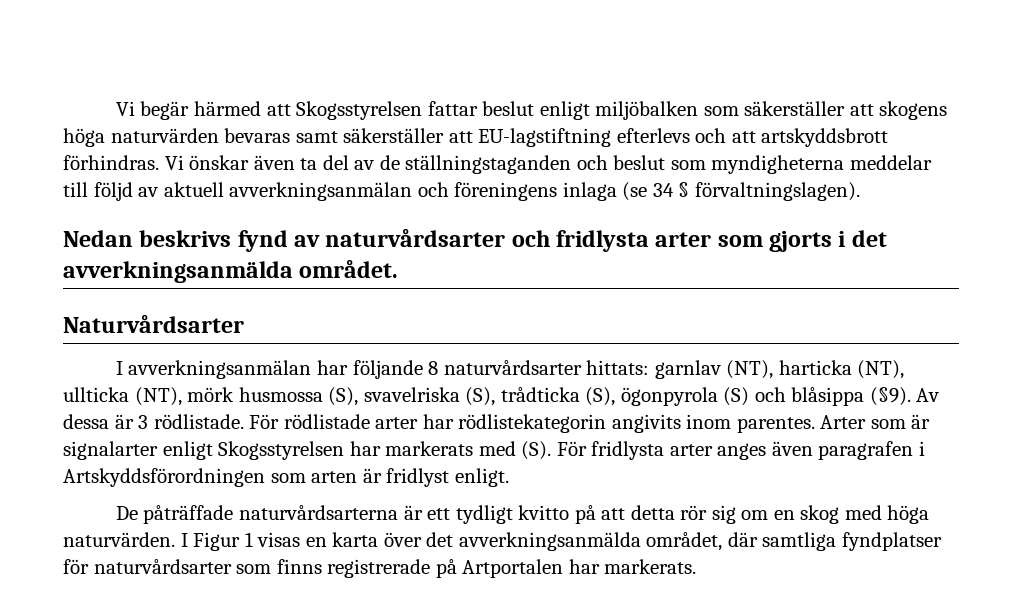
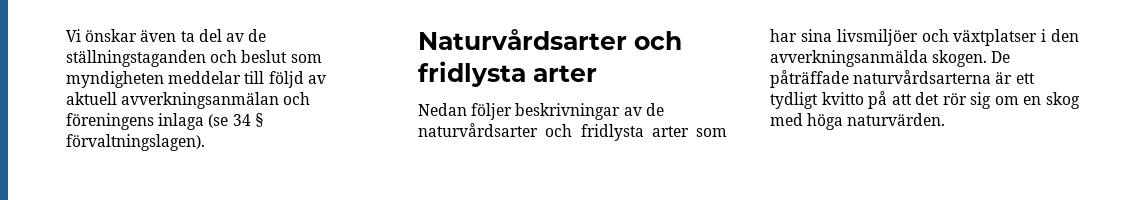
[115,101,948,120] [63,128,889,147] [63,155,184,170] Vi begär härmed att Skogsstyrelsen fattar beslut enligt miljöbalken som säkerställer att skogens höga naturvärden bevaras samt säkerställer att EU-lagstiftning efterlevs och att artskyddsbrott förhindras. Vi -> [66,29,81,42] Vi
[711,155,845,174] myndigheterna -> [66,71,164,88] myndigheten
[63,230,321,252] Nedan beskrivs fynd av -> [418,29,682,50] [418,61,597,87] [418,103,664,120] Naturvårdsarter och fridlysta arter // Nedan följer beskrivningar av de
[769,230,887,252] [63,259,399,283] [63,314,244,333] [115,360,905,379] [63,387,940,406] [63,414,931,433] [63,441,925,460] [63,468,509,487] gjorts i det avverkningsanmälda området. // Naturvårdsarter // I avverkningsanmälan har följande 8 naturvårdsarter hittats: garnlav (NT), harticka (NT), ullticka (NT), mörk husmossa (S), svavelriska (S), trådticka (S), ögonpyrola (S) och blåsippa (§9). Av dessa är 3 rödlistade. För rödlistade arter har rödlistekategorin angivits inom parentes. Arter som är signalarter enligt Skogsstyrelsen har markerats med (S). För fridlysta arter anges även paragrafen i Artskyddsförordningen som arten är fridlyst enligt. // -> [770,29,1079,46] [770,50,988,67] har sina livsmiljöer och växtplatser i den avverkningsanmälda skogen.
[630,505,675,520] detta -> [915,92,940,105] det
[180,532,942,551] [63,559,697,578] I Figur 1 visas en karta över det avverkningsanmälda området, där samtliga fyndplatser för naturvårdsarter som finns registrerade på Artportalen har markerats. -> (946, 119) none

